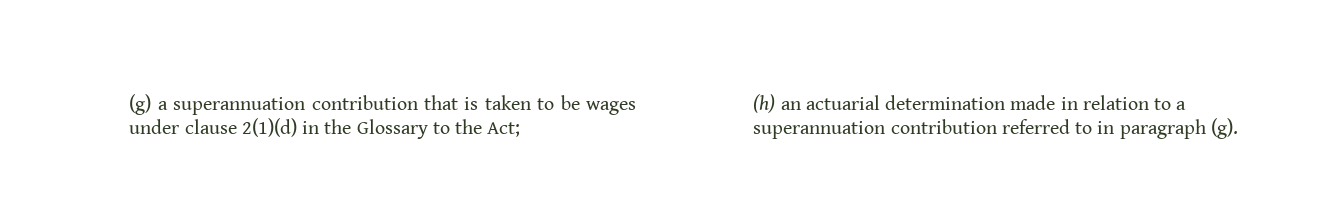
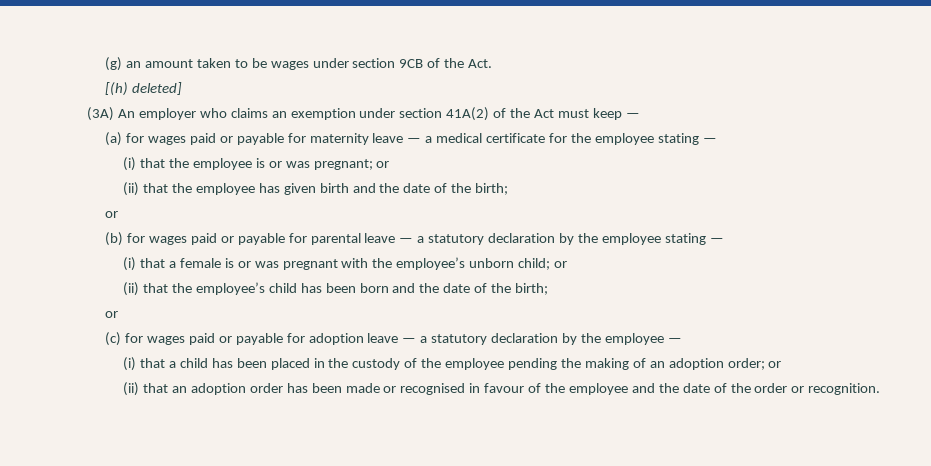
[157,95,479,115] a superannuation contribution that is -> [126,59,193,68] an amount
[184,118,521,139] [753,94,1187,113] [753,118,1238,139] clause 2(1)(d) in the Glossary to the Act; // (h) an actuarial determination made in relation to a superannuation contribution referred to in paragraph (g). -> [352,58,493,68] [105,82,183,96] [87,107,640,121] [105,132,717,146] [123,157,390,171] [123,182,509,196] [105,211,119,218] [105,232,724,246] [123,257,568,271] [123,282,549,296] [105,311,119,318] [105,332,682,346] [123,357,782,371] [123,382,881,396] section 9CB of the Act. // [(h) deleted] // (3A) An employer who claims an exemption under section 41A(2) of the Act must keep — // (a) for wages paid or payable for maternity leave — a medical certificate for the employee stating — // (i) that the employee is or was pregnant; or // (ii) that the employee has given birth and the date of the birth; // or // (b) for wages paid or payable for parental leave — a statutory declaration by the employee stating — // (i) that a female is or was pregnant with the employee’s unborn child; or // (ii) that the employee’s child has been born and the date of the birth; // or // (c) for wages paid or payable for adoption leave — a statutory declaration by the employee — // (i) that a child has been placed in the custody of the employee pending the making of an adoption order; or // (ii) that an adoption order has been made or recognised in favour of the employee and the date of the order or recognition.

